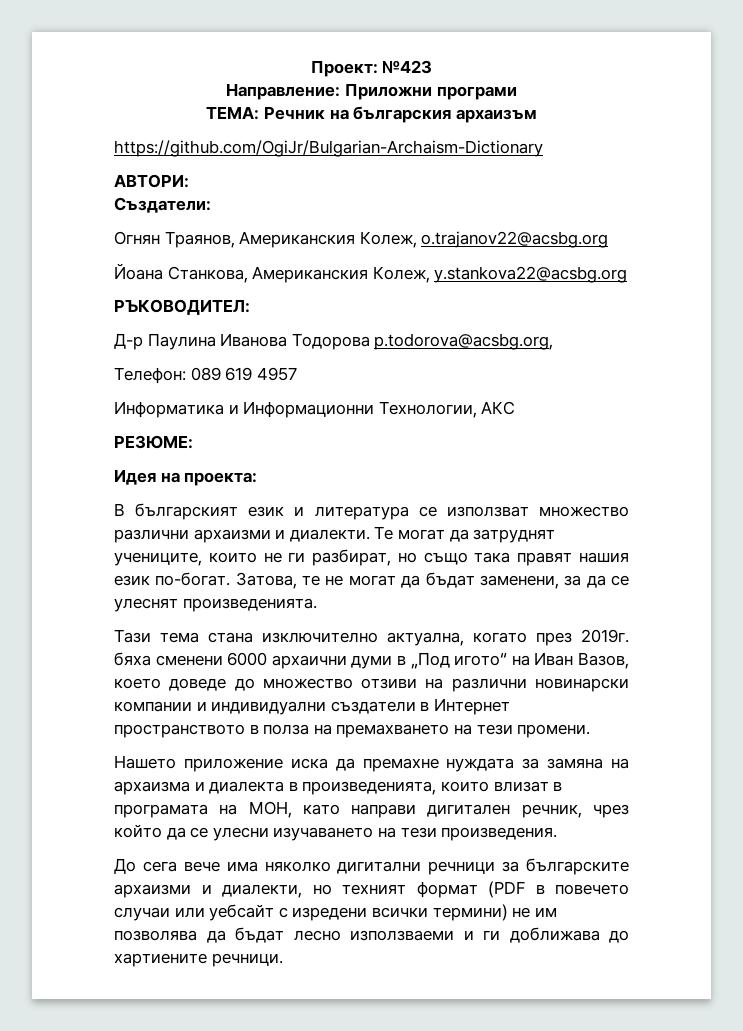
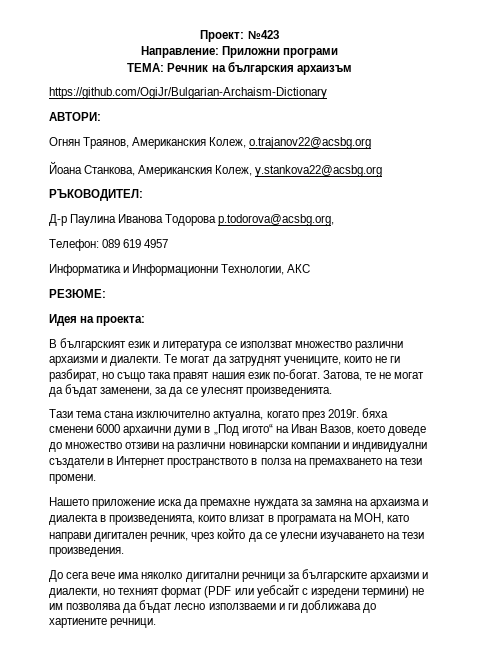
[114,197,211,213] // Създатели: -> (101, 116) none
[535,884,629,895] [114,907,170,921] в повечето случаи -> (232, 592) none
[371,907,428,918] всички -> (359, 593) none

